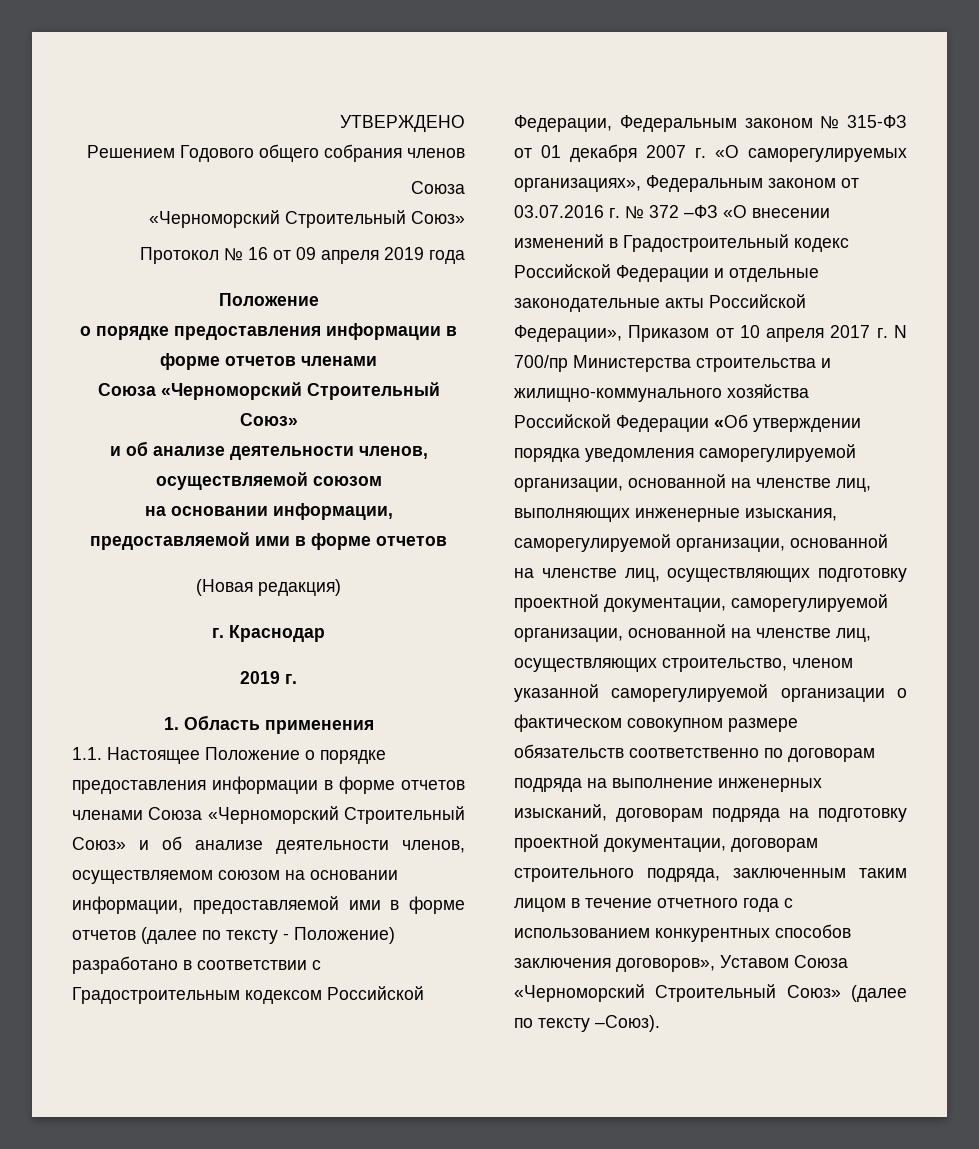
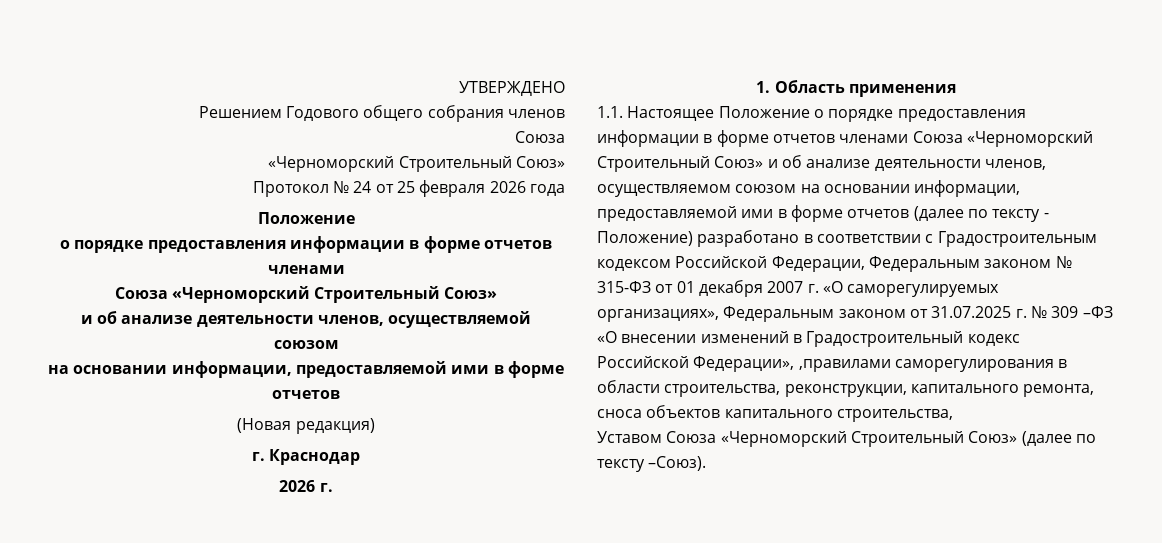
[248,247,424,264] 16 от 09 апреля 2019 -> [353,180,526,197] 24 от 25 февраля 2026
[240,671,280,684] 2019 -> [279,480,316,492] 2026
[514,205,604,218] 03.07.2016 -> [931,306,1012,318] 31.07.2025
[649,205,679,218] 372 -> [1051,306,1079,318] 309
[616,265,819,282] [514,294,806,312] [514,325,907,342] [514,355,831,372] [514,384,809,402] [514,414,861,432] [514,444,856,462] [514,474,871,492] [514,508,837,522] [514,534,888,552] [514,568,907,582] [514,594,888,612] [514,624,871,642] [514,658,853,672] [514,684,907,702] [514,714,798,732] [514,744,875,762] [514,778,822,792] [514,804,907,822] [514,834,818,852] [514,868,907,882] [514,898,793,912] [514,924,851,942] [514,958,715,972] Федерации и отдельные законодательные акты Российской Федерации», Приказом от 10 апреля 2017 г. N 700/пр Министерства строительства и жилищно-коммунального хозяйства Российской Федерации «Об утверждении порядка уведомления саморегулируемой организации, основанной на членстве лиц, выполняющих инженерные изыскания, саморегулируемой организации, основанной на членстве лиц, осуществляющих подготовку проектной документации, саморегулируемой организации, основанной на членстве лиц, осуществляющих строительство, членом указанной саморегулируемой организации о фактическом совокупном размере обязательств соответственно по договорам подряда на выполнение инженерных изысканий, договорам подряда на подготовку проектной документации, договорам строительного подряда, заключенным таким лицом в течение отчетного года с использованием конкурентных способов заключения договоров», -> [693,356,1068,372] [597,380,1095,397] [597,405,953,422] Федерации», ,правилами саморегулирования в области строительства, реконструкции, капитального ремонта, сноса объектов капитального строительства, //

